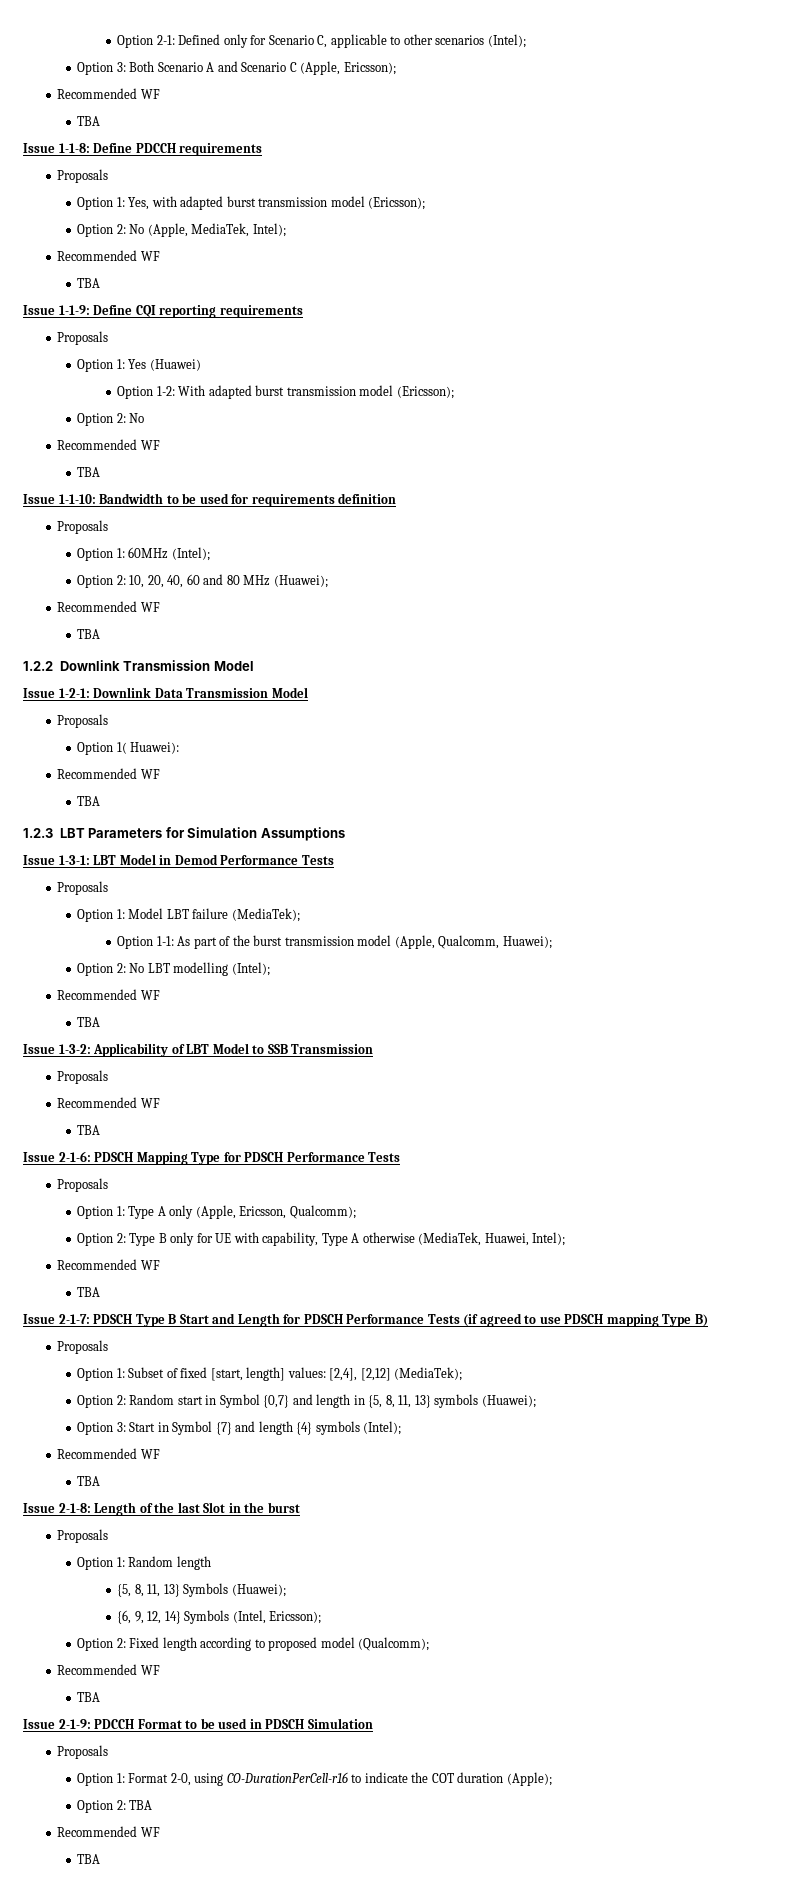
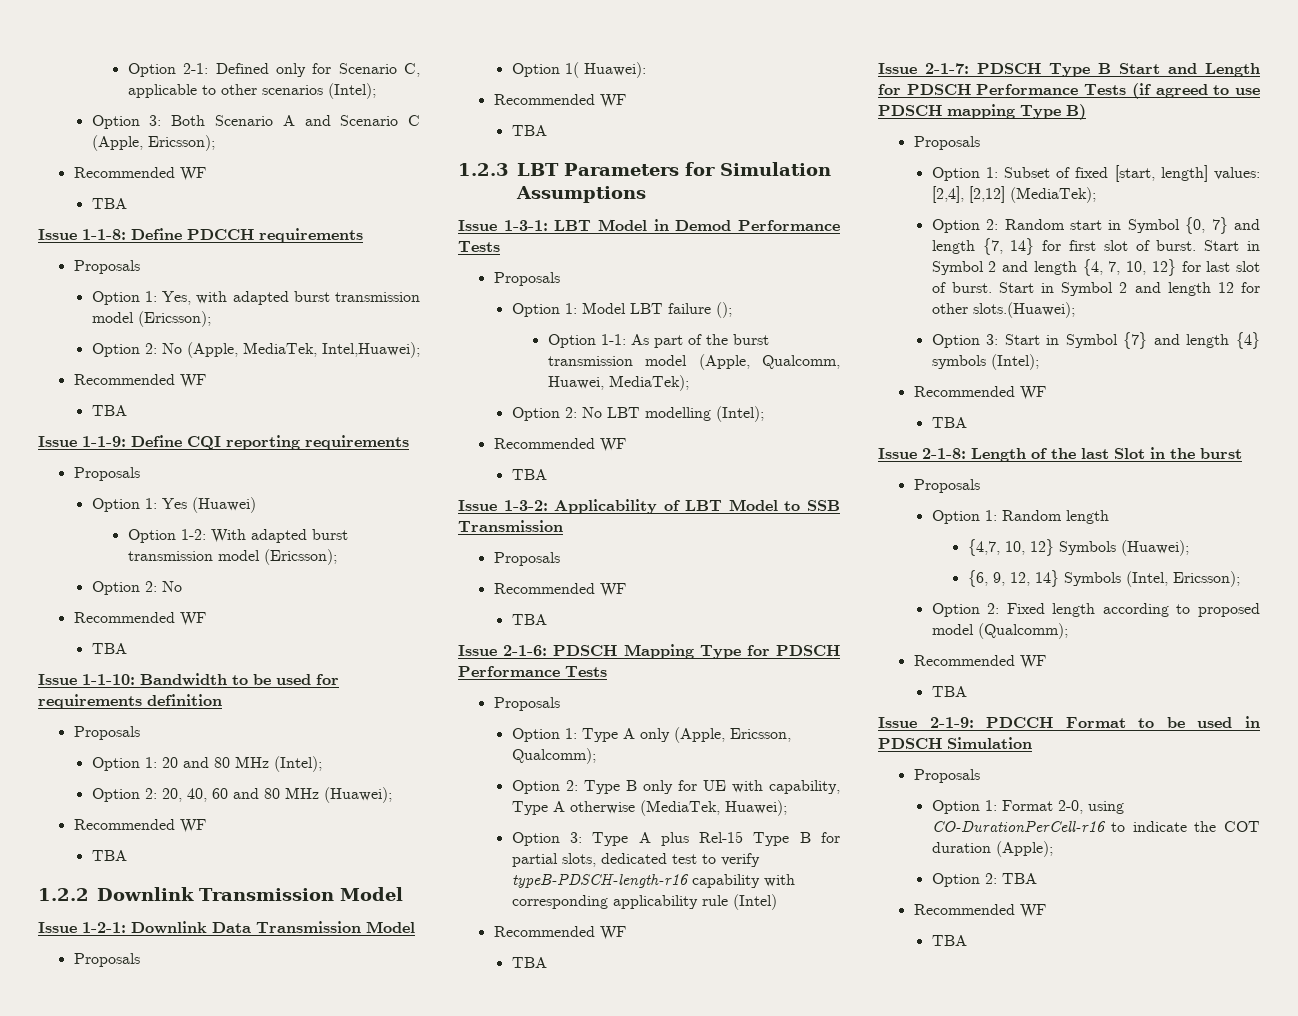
[252,223,286,237] Intel); -> [321,342,420,358] Intel,Huawei);
[128,547,169,559] 60MHz -> [161,756,269,768] 20 and 80 MHz
[129,575,145,588] 10, -> (157, 793) none
[231,908,300,922] (MediaTek); -> [715,302,732,318] ();
[503,936,553,949] Huawei); -> [547,375,689,391] Huawei, MediaTek);
[484,1232,566,1246] Huawei, Intel); -> [724,800,787,816] [511,831,840,846] [511,853,760,867] [511,873,795,888] [511,894,777,910] Huawei); // Option 3: Type A plus Rel-15 Type B for partial slots, dedicated test to verify typeB-PDSCH-length-r16 capability with corresponding applicability rule (Intel)
[263,1394,536,1408] {0,7} and length in {5, 8, 11, 13} symbols (Huawei); -> [1185,217,1260,234] [931,238,1260,255] [931,259,1260,276] [931,282,1260,296] [931,302,1075,318] {0, 7} and length {7, 14} for first slot of burst. Start in Symbol 2 and length {4, 7, 10, 12} for last slot of burst. Start in Symbol 2 and length 12 for other slots.(Huawei);
[117,1584,180,1597] {5, 8, 11, 13} -> [967,539,1054,556] {4,7, 10, 12}

